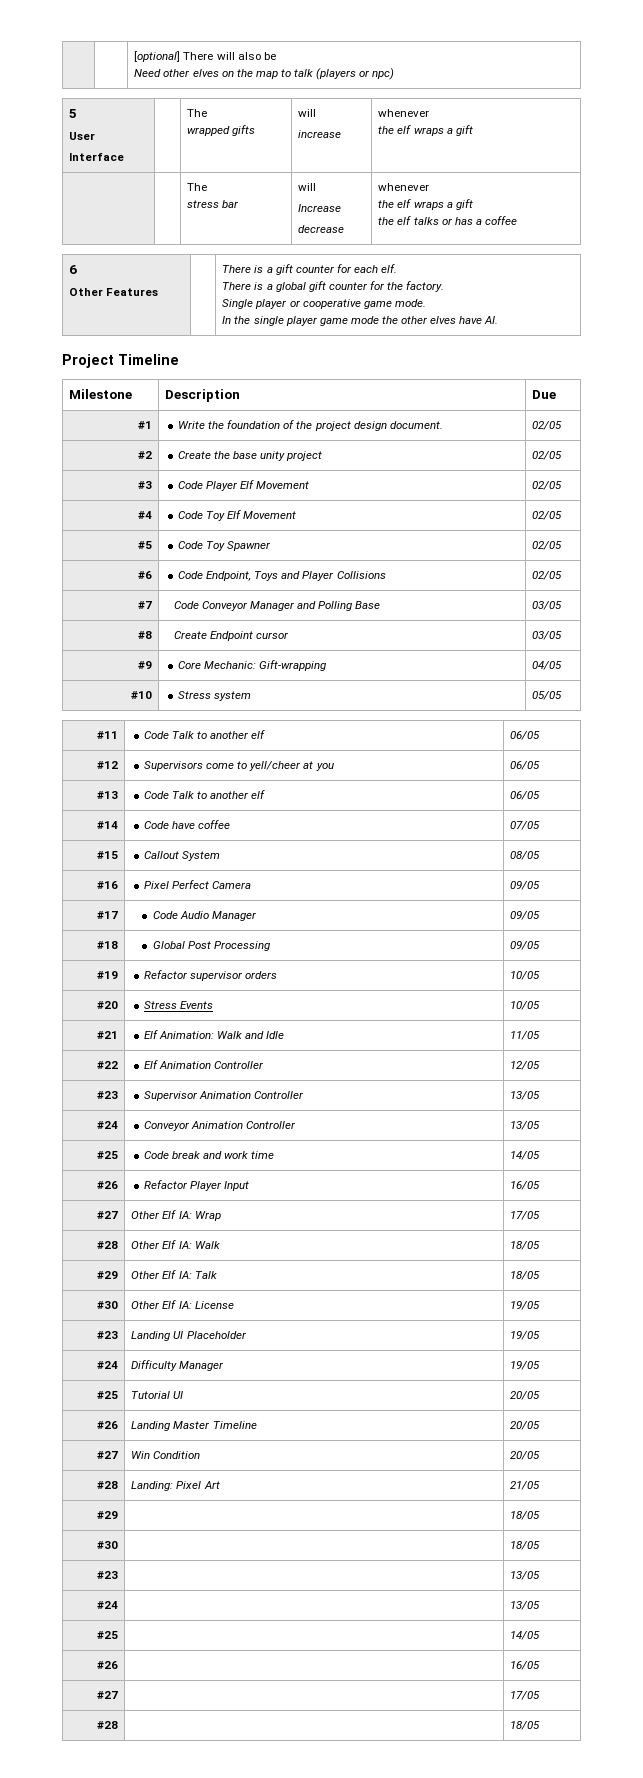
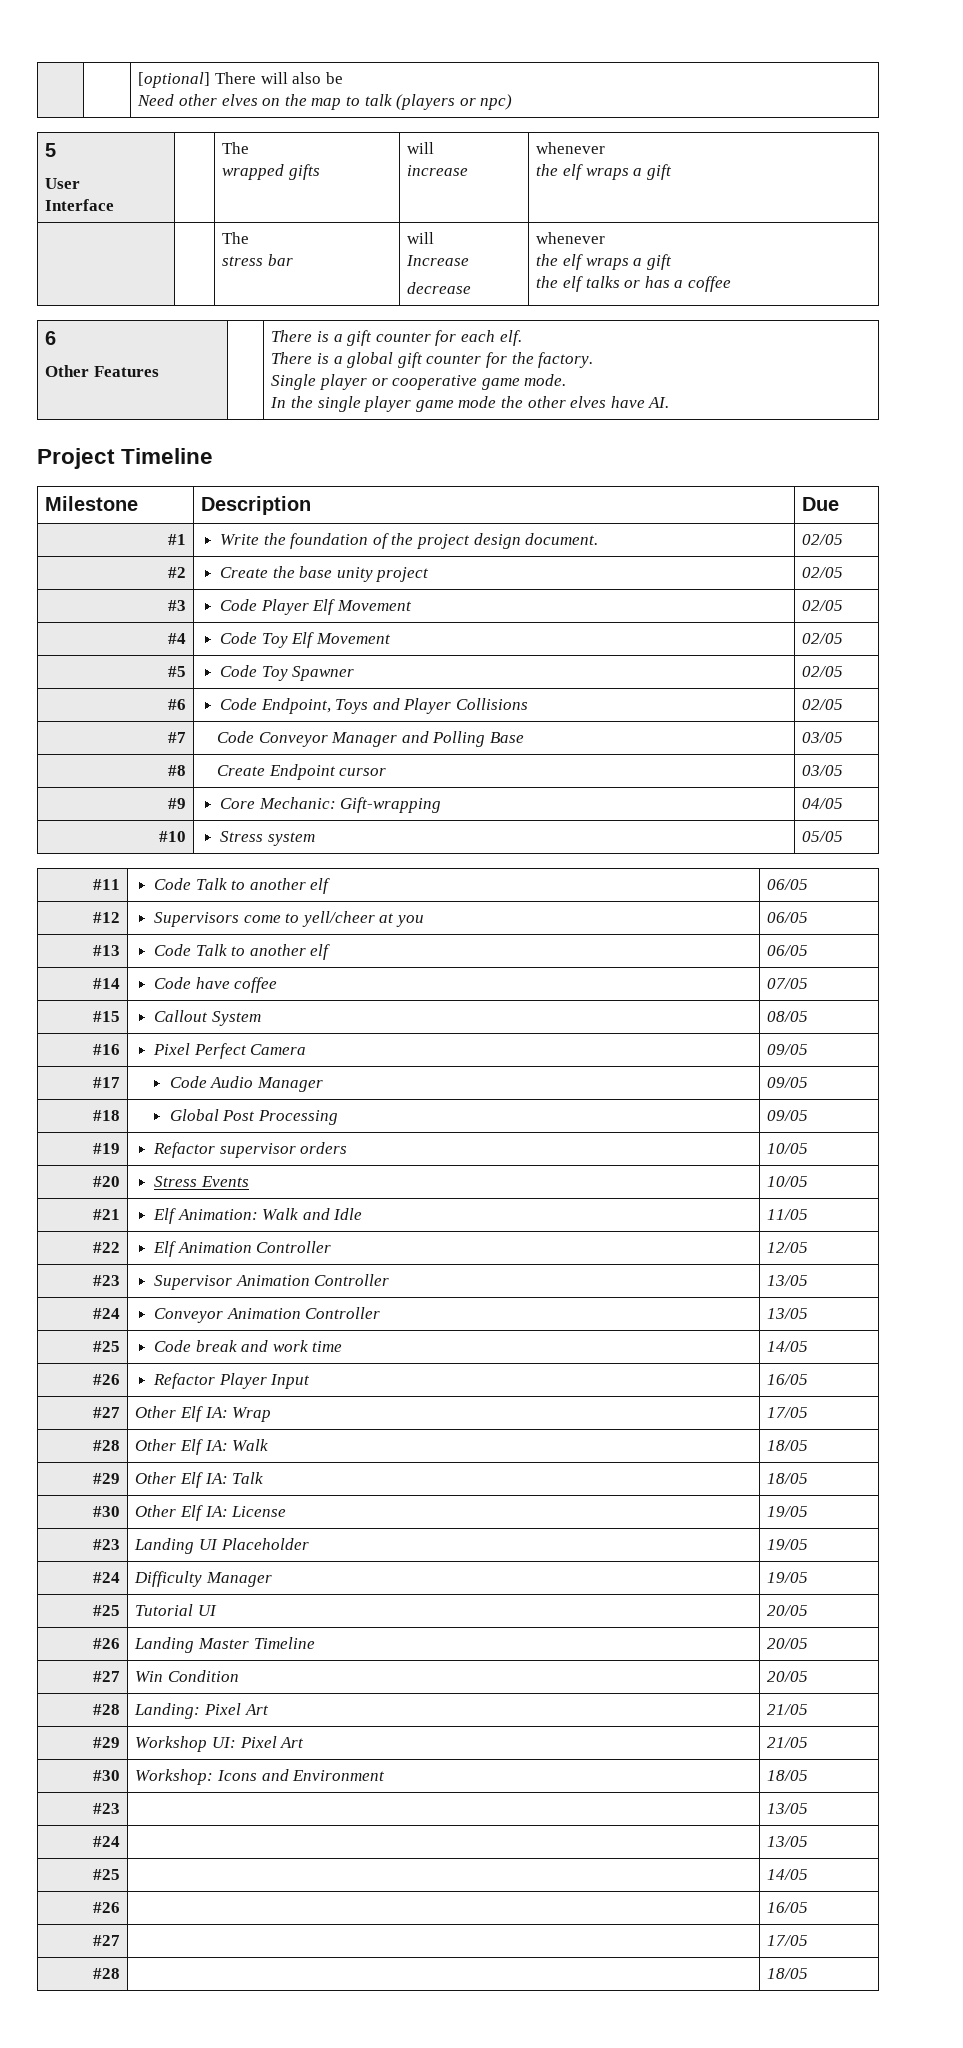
[510,1511,541,1520] [96,1541,118,1549] | 18/05 // #30 | -> [135,1736,305,1752] [767,1737,809,1748] [92,1770,120,1781] [135,1769,386,1785] Workshop UI: Pixel Art | 21/05 // #30 | Workshop: Icons and Environment

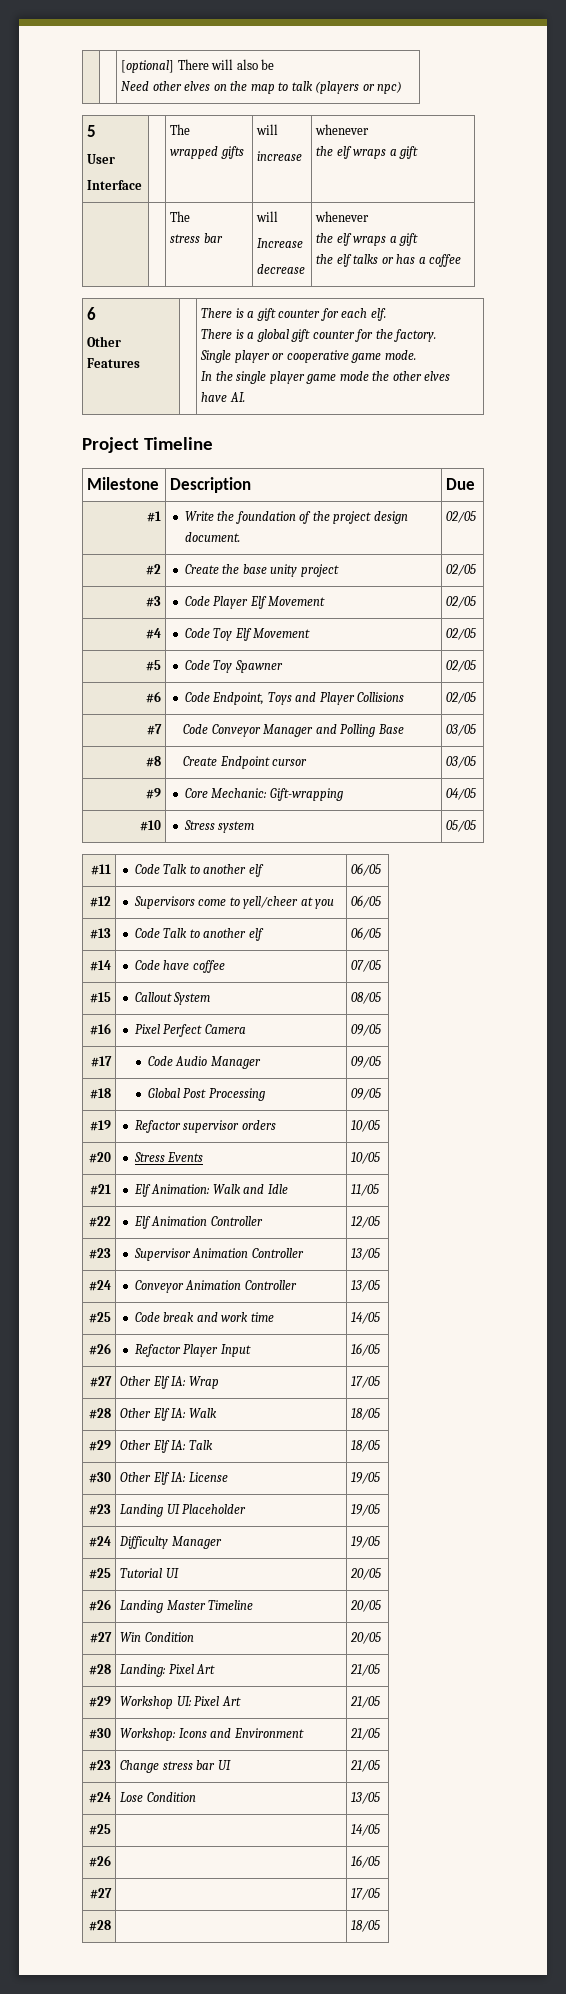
[767,1770,809,1781] [92,1803,120,1814] [767,1803,809,1814] [92,1836,120,1847] 18/05 // #23 | | 13/05 // #24 | -> [350,1728,381,1740] [88,1760,111,1771] [120,1760,231,1773] [350,1760,381,1772] [88,1792,111,1803] [120,1792,196,1802] 21/05 // #23 | Change stress bar UI | 21/05 // #24 | Lose Condition

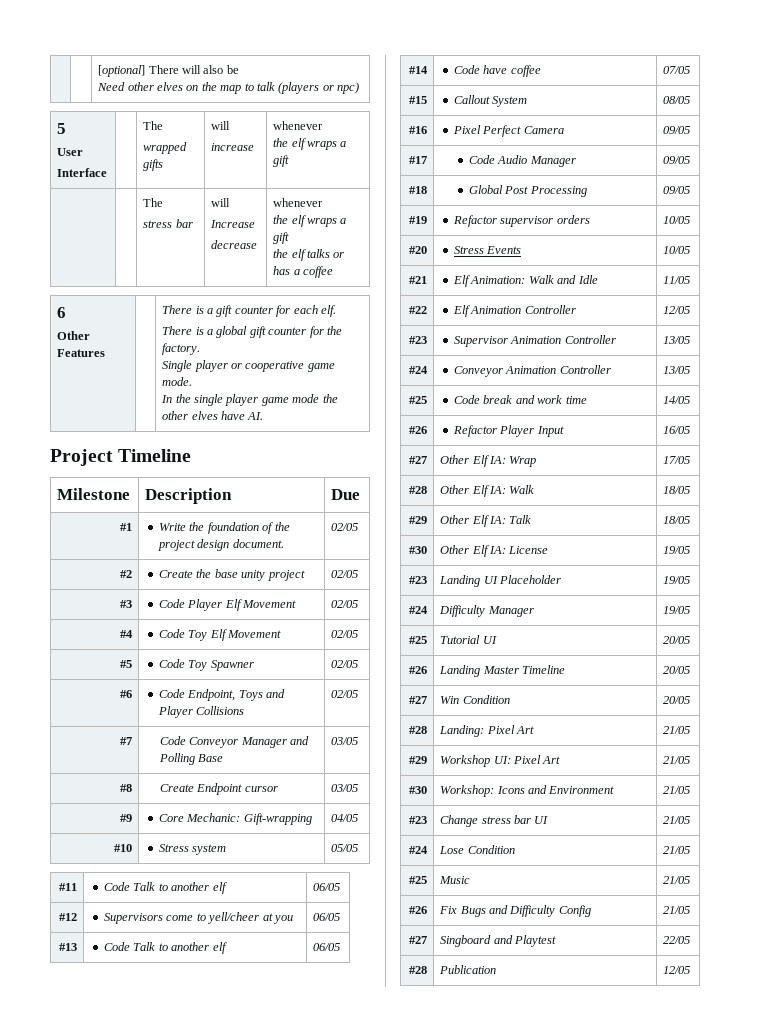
[351,1792,381,1804] [88,1824,111,1835] [351,1824,381,1836] [88,1855,111,1867] [351,1855,381,1868] [89,1888,112,1899] [351,1888,381,1900] [88,1920,111,1931] [351,1920,381,1932] 13/05 // #25 | | 14/05 // #26 | | 16/05 // #27 | | 17/05 // #28 | | 18/05 -> [663,846,691,854] [408,876,427,884] [439,876,471,884] [663,876,691,884] [408,906,427,914] [439,905,591,917] [663,906,691,914] [408,936,427,944] [440,935,557,947] [663,936,691,944] [408,966,427,974] [439,965,497,974] [663,966,691,974] 21/05 // #25 | Music | 21/05 // #26 | Fix Bugs and Difficulty Config | 21/05 // #27 | Singboard and Playtest | 22/05 // #28 | Publication | 12/05

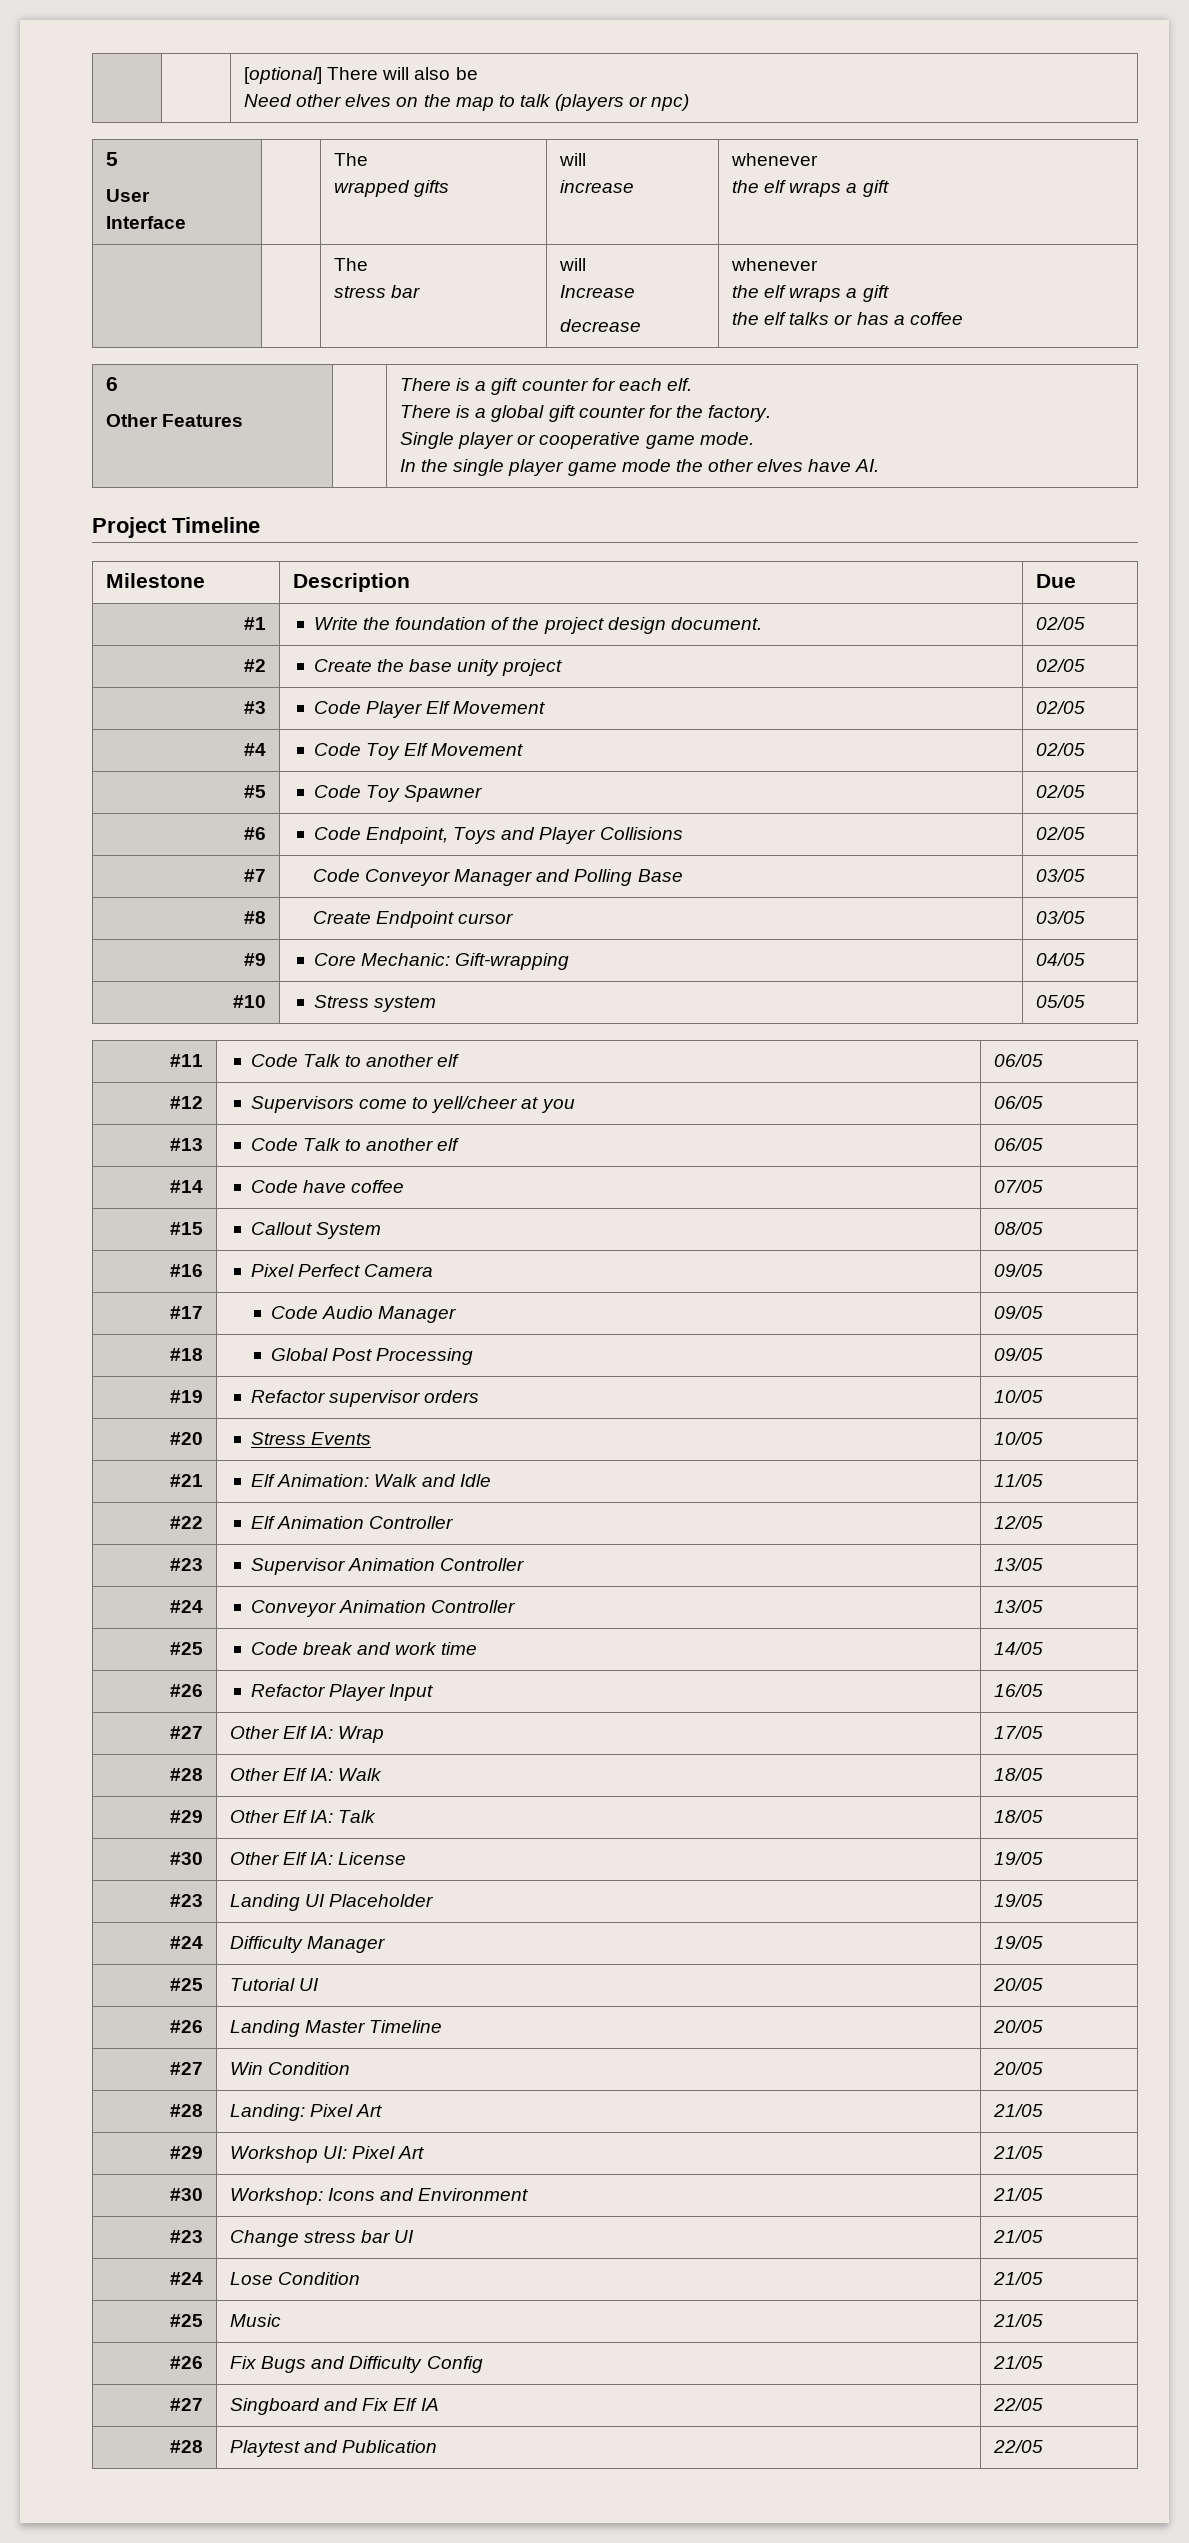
[514,935,557,947] Playtest -> [362,2398,439,2411] Fix Elf IA
(427, 970) none -> [229,2440,339,2457] Playtest and
[663,966,691,974] 12/05 -> [992,2440,1043,2453] 22/05

